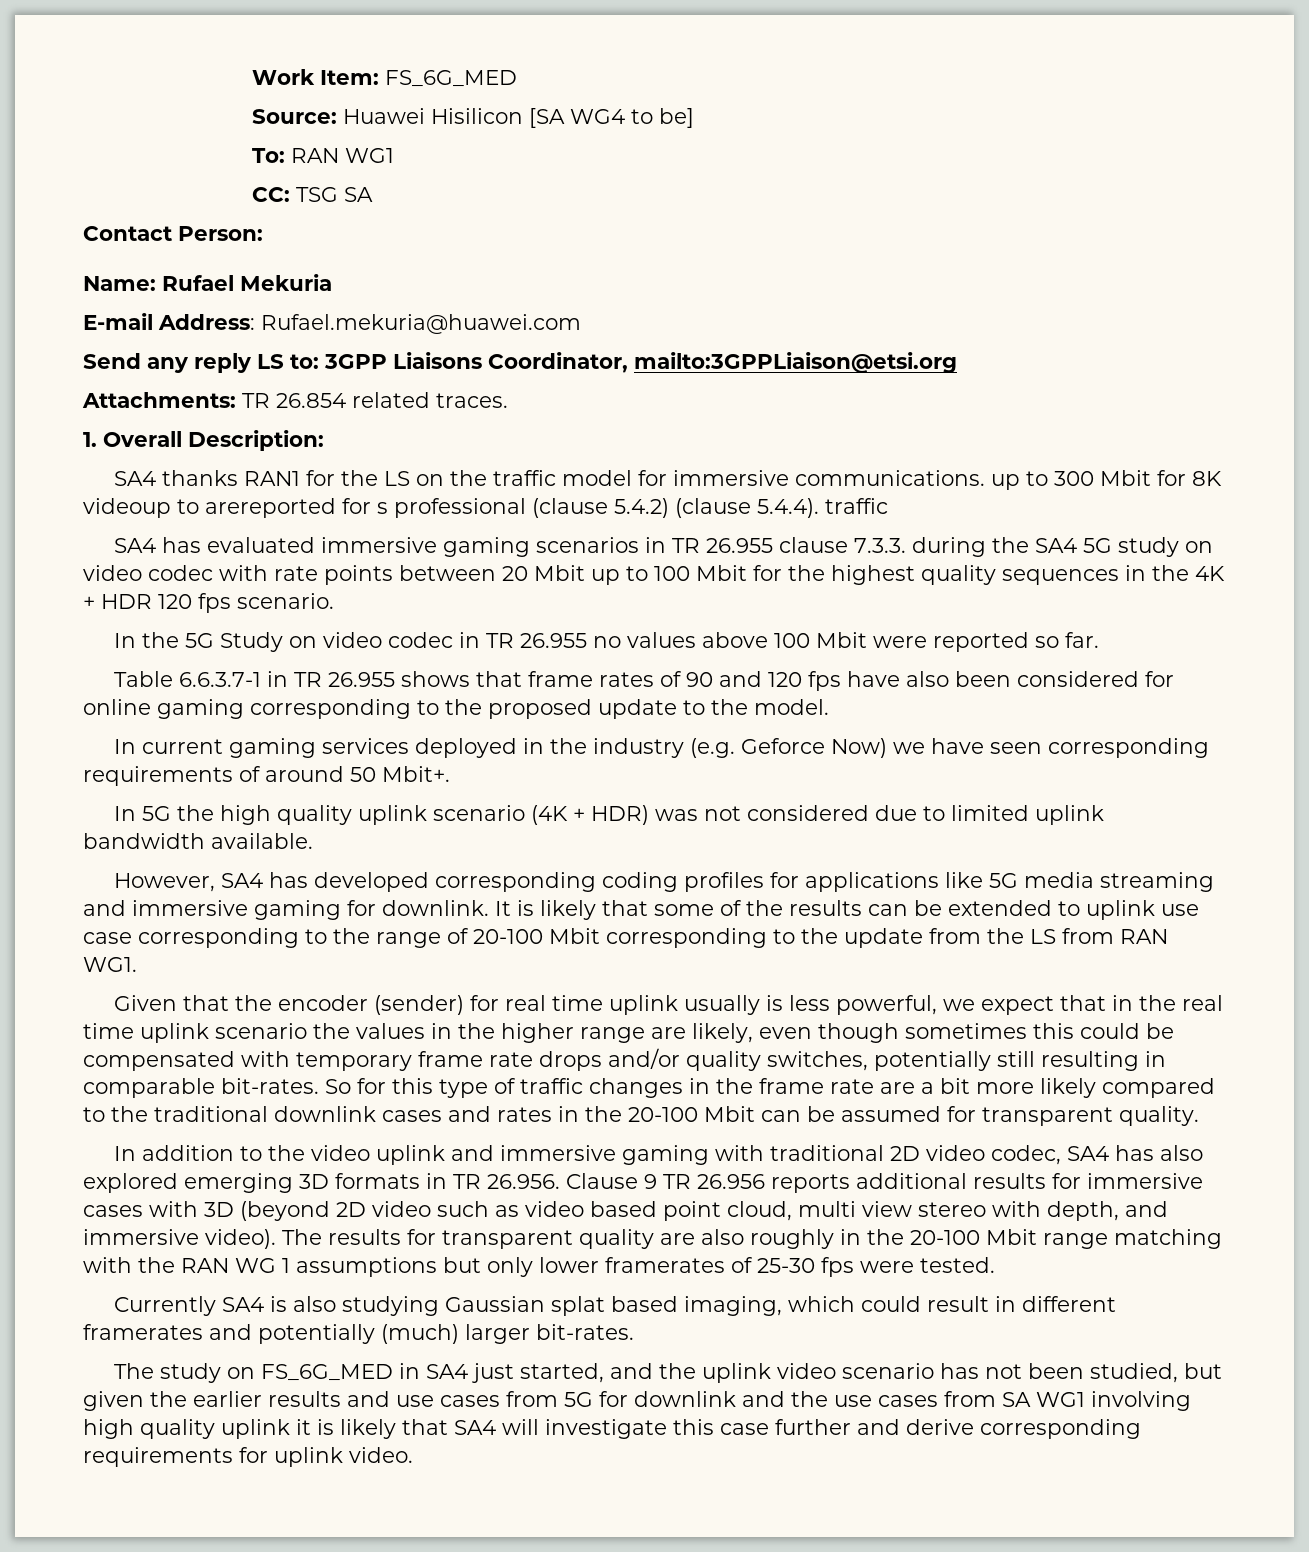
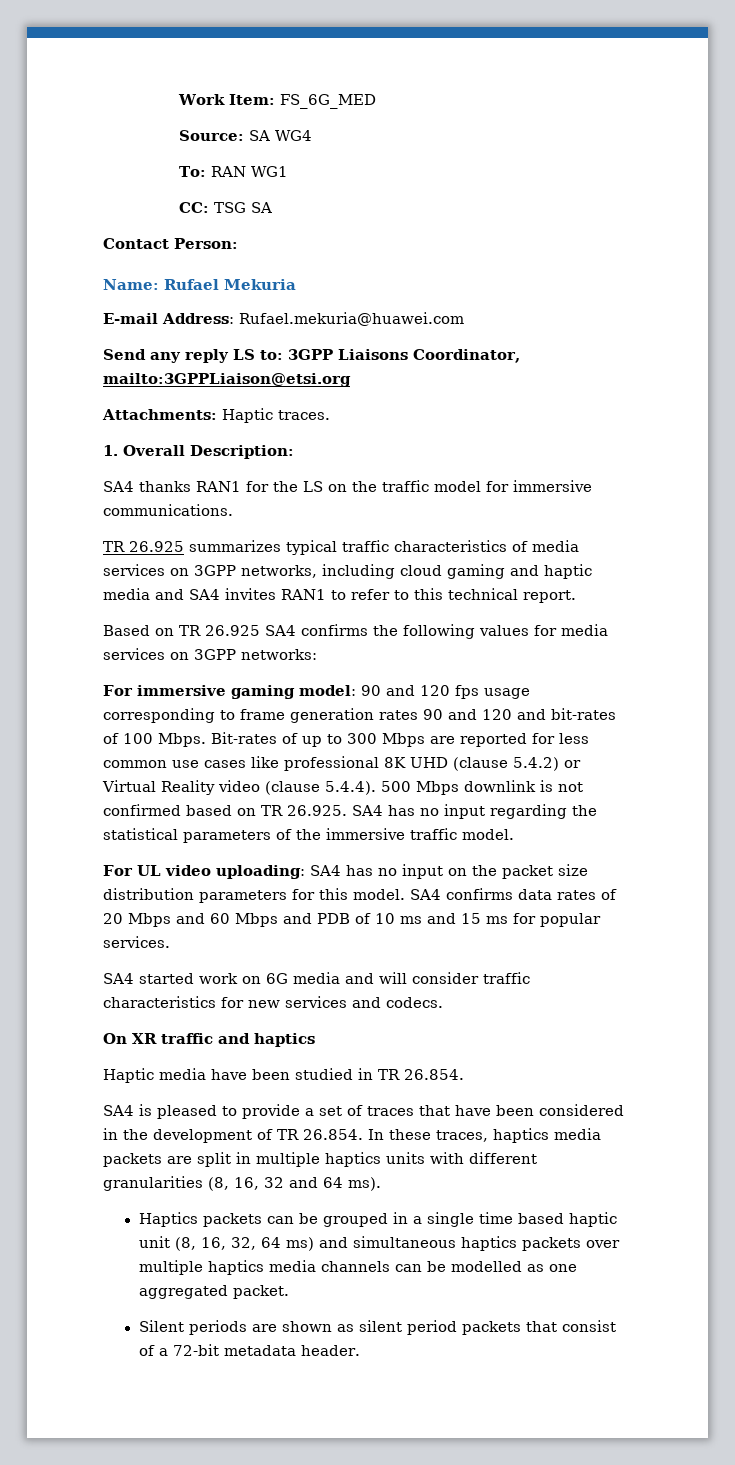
[342,108,565,128] Huawei Hisilicon [SA -> [249,130,271,141] SA
[630,108,694,128] to be] -> (313, 135) none
[242,392,430,408] TR 26.854 related -> [222,408,273,423] Haptic
[991,470,1223,490] [83,498,888,518] [114,537,1214,557] [83,565,1225,585] [83,593,334,613] [114,632,1100,652] [114,671,1175,691] [83,699,829,719] [114,738,1210,758] [83,766,450,786] [114,805,1105,825] [83,833,313,849] [114,872,1215,892] [83,900,1199,920] [83,928,1168,948] [83,957,137,972] [114,995,1224,1015] [83,1023,1174,1043] [83,1048,1166,1071] [83,1078,1215,1098] [83,1106,1199,1126] [114,1145,1204,1165] [83,1173,1203,1193] [83,1201,1168,1221] [83,1229,1222,1249] [83,1257,995,1277] [114,1296,1117,1316] [83,1324,634,1344] [114,1363,1223,1383] [83,1391,1191,1411] [83,1419,1141,1439] [83,1447,413,1467] up to 300 Mbit for 8K videoup to arereported for s professional (clause 5.4.2) (clause 5.4.4). traffic // SA4 has evaluated immersive gaming scenarios in TR 26.955 clause 7.3.3. during the SA4 5G study on video codec with rate points between 20 Mbit up to 100 Mbit for the highest quality sequences in the 4K + HDR 120 fps scenario. // In the 5G Study on video codec in TR 26.955 no values above 100 Mbit were reported so far. // Table 6.6.3.7-1 in TR 26.955 shows that frame rates of 90 and 120 fps have also been considered for online gaming corresponding to the proposed update to the model. // In current gaming services deployed in the industry (e.g. Geforce Now) we have seen corresponding requirements of around 50 Mbit+. // In 5G the high quality uplink scenario (4K + HDR) was not considered due to limited uplink bandwidth available. // However, SA4 has developed corresponding coding profiles for applications like 5G media streaming and immersive gaming for downlink. It is likely that some of the results can be extended to uplink use case corresponding to the range of 20-100 Mbit corresponding to the update from the LS from RAN WG1. // Given that the encoder (sender) for real time uplink usually is less powerful, we expect that in the real time uplink scenario the values in the higher range are likely, even though sometimes this could be compensated with temporary frame rate drops and/or quality switches, potentially still resulting in comparable bit-rates. So for this type of traffic changes in the frame rate are a bit more likely compared to the traditional downlink cases and rates in the 20-100 Mbit can be assumed for transparent quality. // In addition to the video uplink and immersive gaming with traditional 2D video codec, SA4 has also explored emerging 3D formats in TR 26.956. Clause 9 TR 26.956 reports additional results for immersive cases with 3D (beyond 2D video such as video based point cloud, multi view stereo with depth, and immersive video). The results for transparent quality are also roughly in the 20-100 Mbit range matching with the RAN WG 1 assumptions but only lower framerates of 25-30 fps were tested. // Currently SA4 is also studying Gaussian splat based imaging, which could result in different framerates and potentially (much) larger bit-rates. // The study on FS_6G_MED in SA4 just started, and the uplink video scenario has not been studied, but given the earlier results and use cases from 5G for downlink and the use cases from SA WG1 involving high quality uplink it is likely that SA4 will investigate this case further and derive corresponding requirements for uplink video. -> [103,540,579,555] [103,564,592,579] [103,588,576,603] [103,624,608,639] [103,648,317,660] [103,685,530,699] [103,708,616,723] [103,732,589,747] [103,756,581,771] [102,780,583,795] [103,804,597,819] [103,828,514,843] [103,864,588,879] [103,888,617,903] [103,913,601,927] [103,936,170,948] [103,972,530,984] [103,996,443,1008] [103,1033,315,1047] [103,1068,464,1083] [103,1104,624,1119] [103,1128,601,1143] [103,1152,537,1167] [103,1176,381,1191] [138,1212,617,1227] [138,1236,620,1251] [138,1260,577,1275] [138,1285,289,1299] [138,1320,616,1335] [138,1344,360,1356] // TR 26.925 summarizes typical traffic characteristics of media services on 3GPP networks, including cloud gaming and haptic media and SA4 invites RAN1 to refer to this technical report. // Based on TR 26.925 SA4 confirms the following values for media services on 3GPP networks: // For immersive gaming model: 90 and 120 fps usage corresponding to frame generation rates 90 and 120 and bit-rates of 100 Mbps. Bit-rates of up to 300 Mbps are reported for less common use cases like professional 8K UHD (clause 5.4.2) or Virtual Reality video (clause 5.4.4). 500 Mbps downlink is not confirmed based on TR 26.925. SA4 has no input regarding the statistical parameters of the immersive traffic model. // For UL video uploading: SA4 has no input on the packet size distribution parameters for this model. SA4 confirms data rates of 20 Mbps and 60 Mbps and PDB of 10 ms and 15 ms for popular services. // SA4 started work on 6G media and will consider traffic characteristics for new services and codecs. // On XR traffic and haptics // Haptic media have been studied in TR 26.854. // SA4 is pleased to provide a set of traces that have been considered in the development of TR 26.854. In these traces, haptics media packets are split in multiple haptics units with different granularities (8, 16, 32 and 64 ms). // Haptics packets can be grouped in a single time based haptic unit (8, 16, 32, 64 ms) and simultaneous haptics packets over multiple haptics media channels can be modelled as one aggregated packet. // Silent periods are shown as silent period packets that consist of a 72-bit metadata header.

